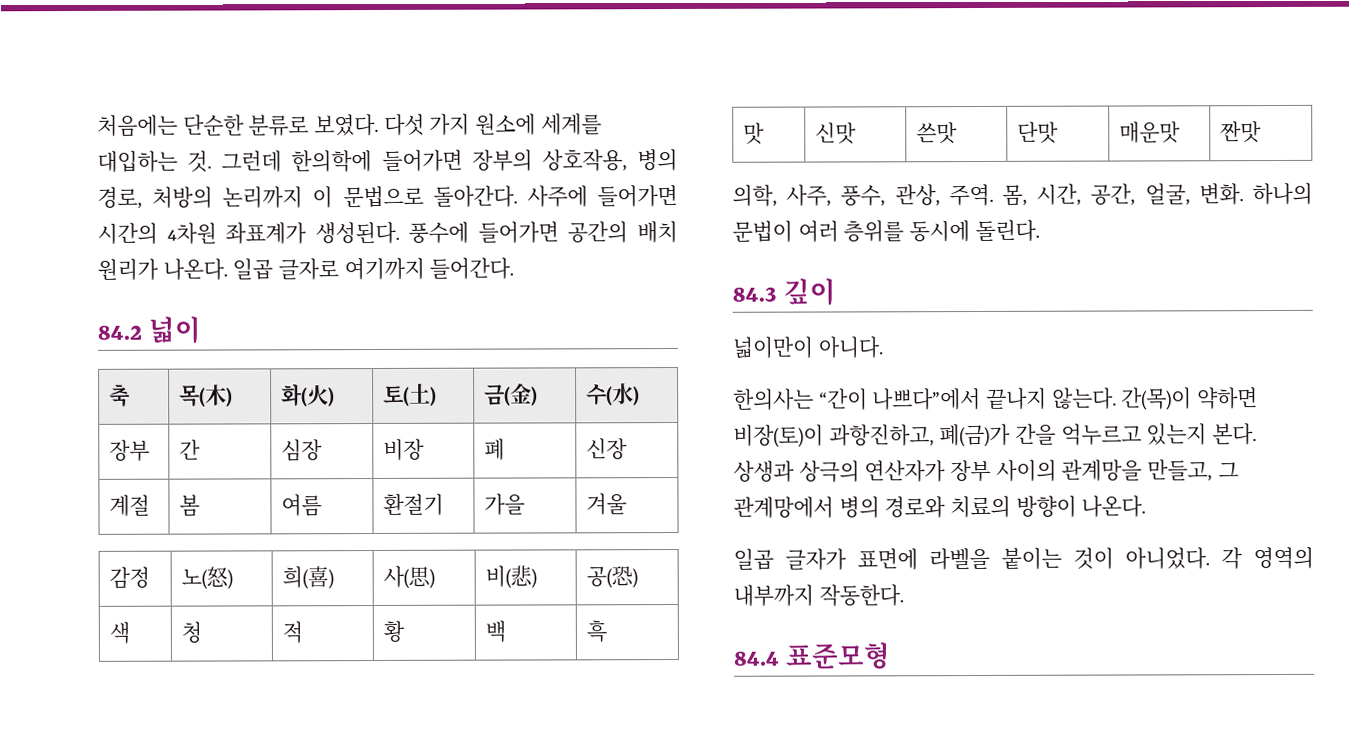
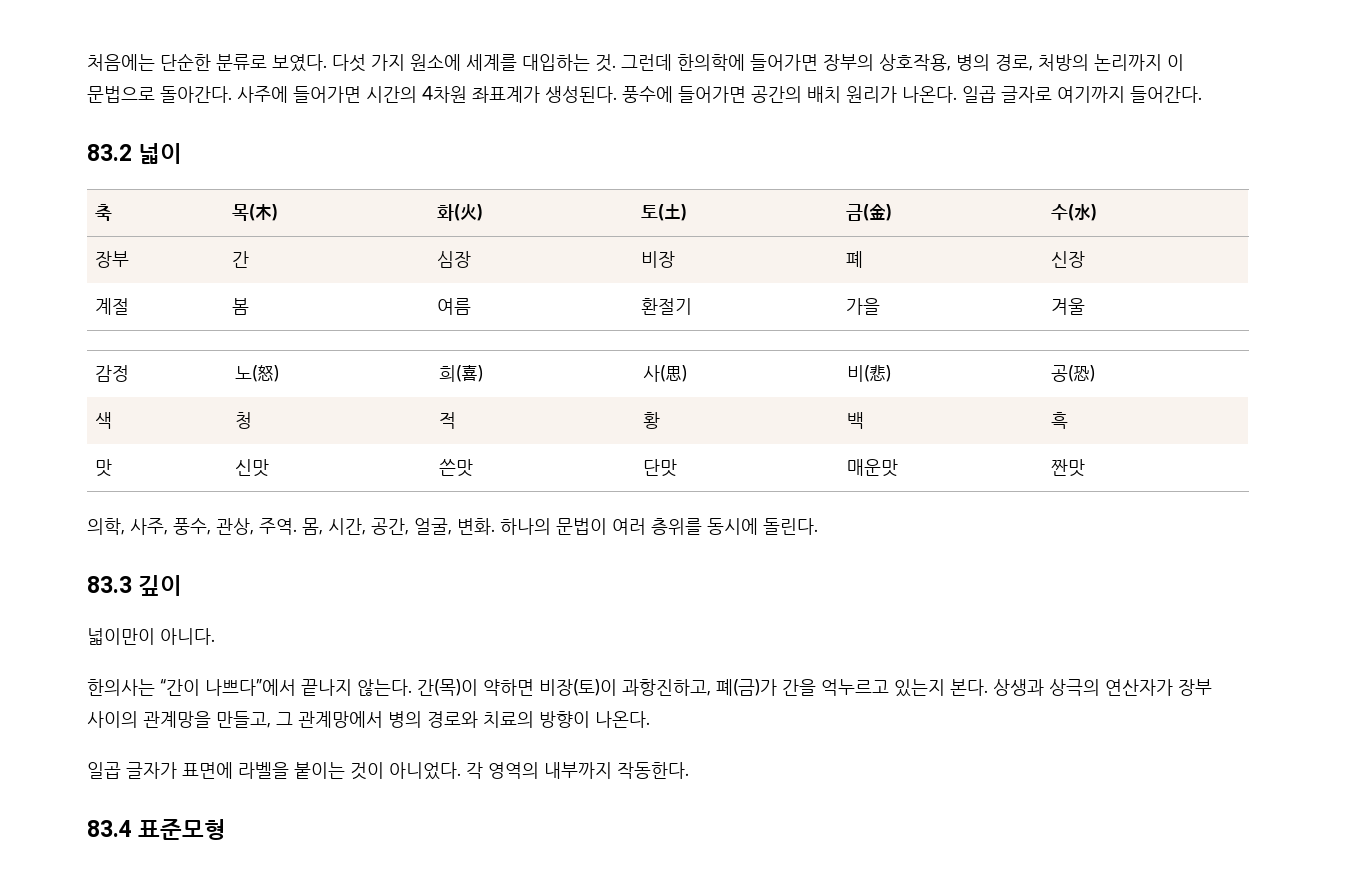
[97,324,142,340] 84.2 -> [87,144,132,161] 83.2
[732,286,777,302] 84.3 -> [87,576,132,593] 83.3
[733,650,779,666] 84.4 -> [87,820,132,837] 83.4

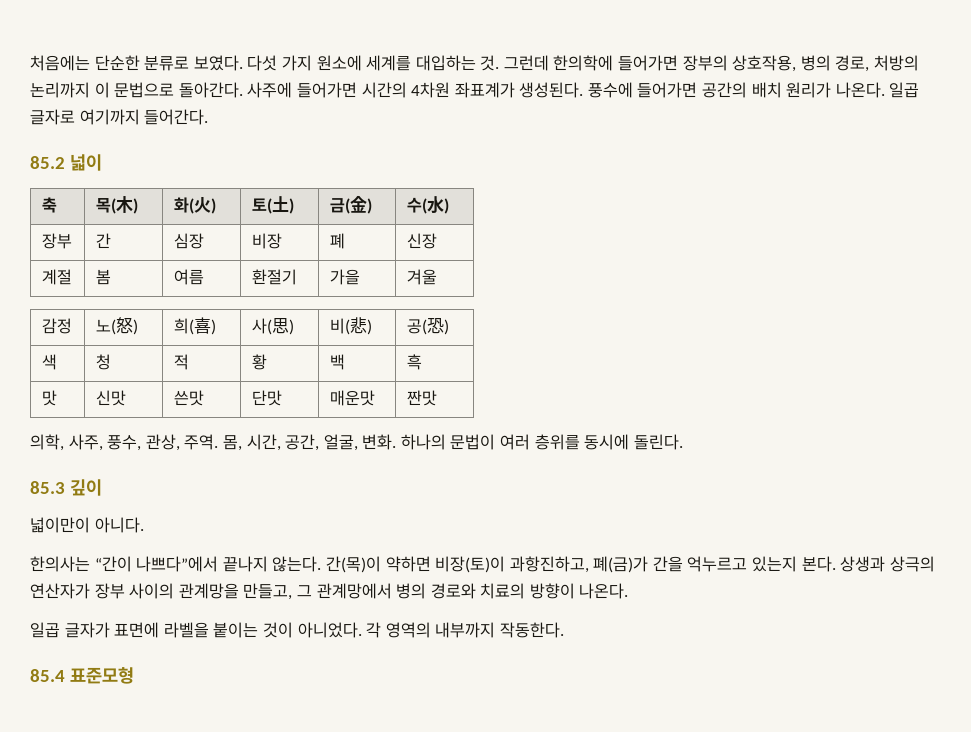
[87,144,132,161] 83.2 -> [30,156,65,169] 85.2
[87,576,132,593] 83.3 -> [30,481,65,494] 85.3
[87,820,132,837] 83.4 -> [30,669,65,682] 85.4

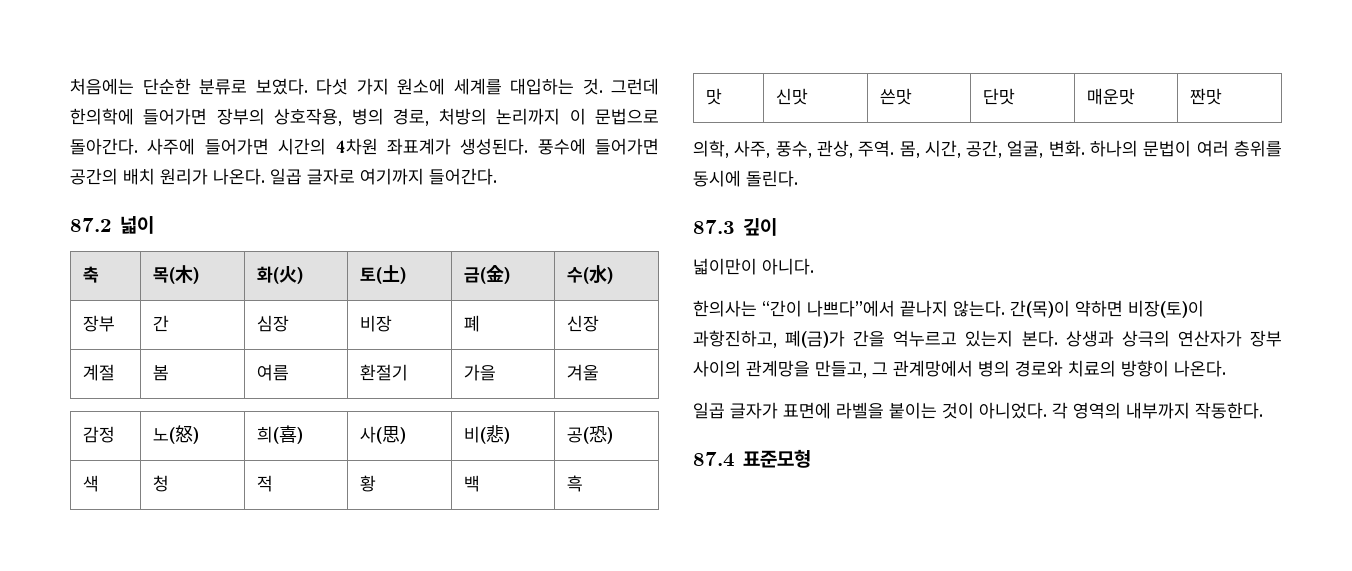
[30,156,65,169] 85.2 -> [70,218,112,232] 87.2
[30,481,65,494] 85.3 -> [693,220,735,234] 87.3
[30,669,65,682] 85.4 -> [693,452,735,467] 87.4

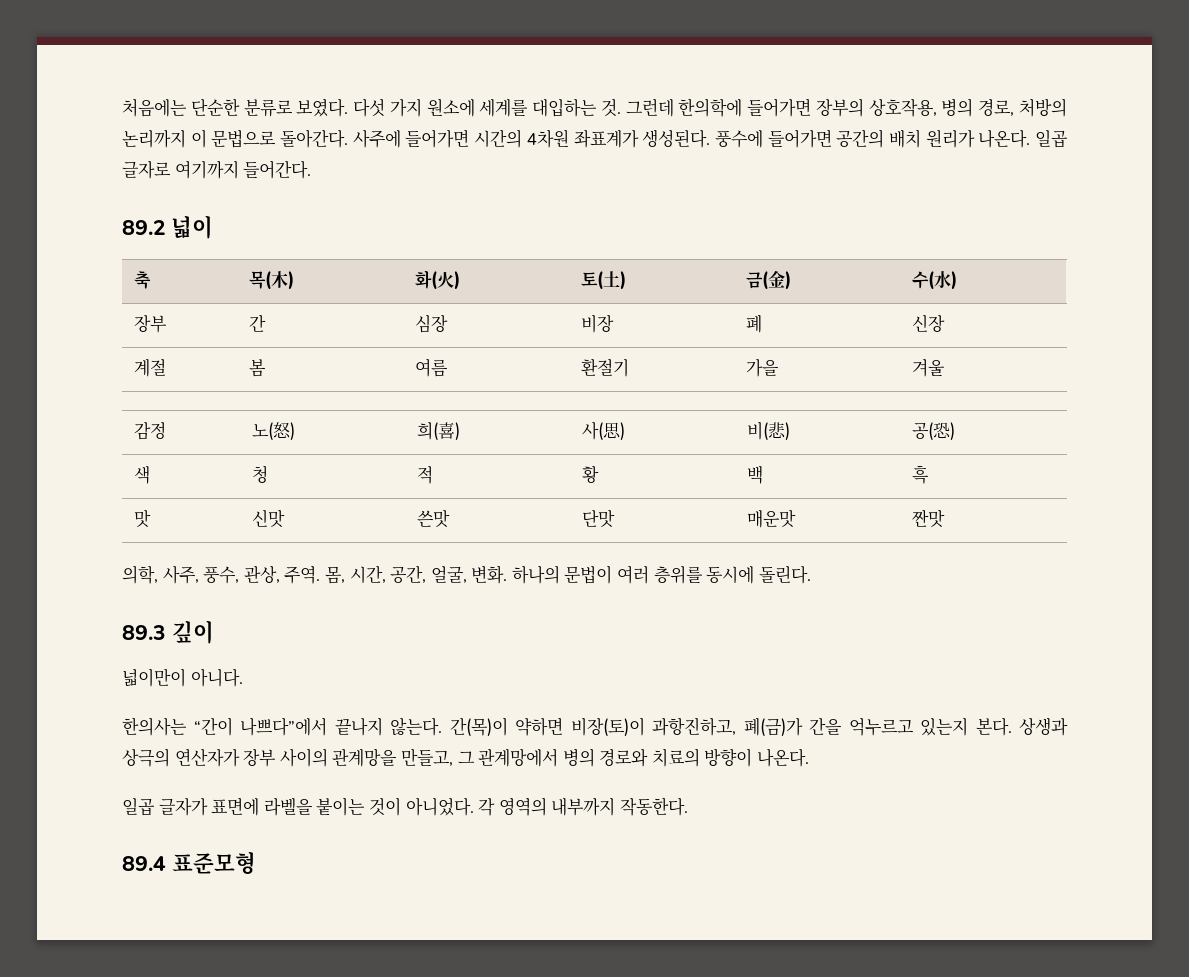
[70,218,112,232] 87.2 -> [122,220,165,235] 89.2
[693,220,735,234] 87.3 -> [122,625,166,640] 89.3
[693,452,735,467] 87.4 -> [122,856,166,871] 89.4

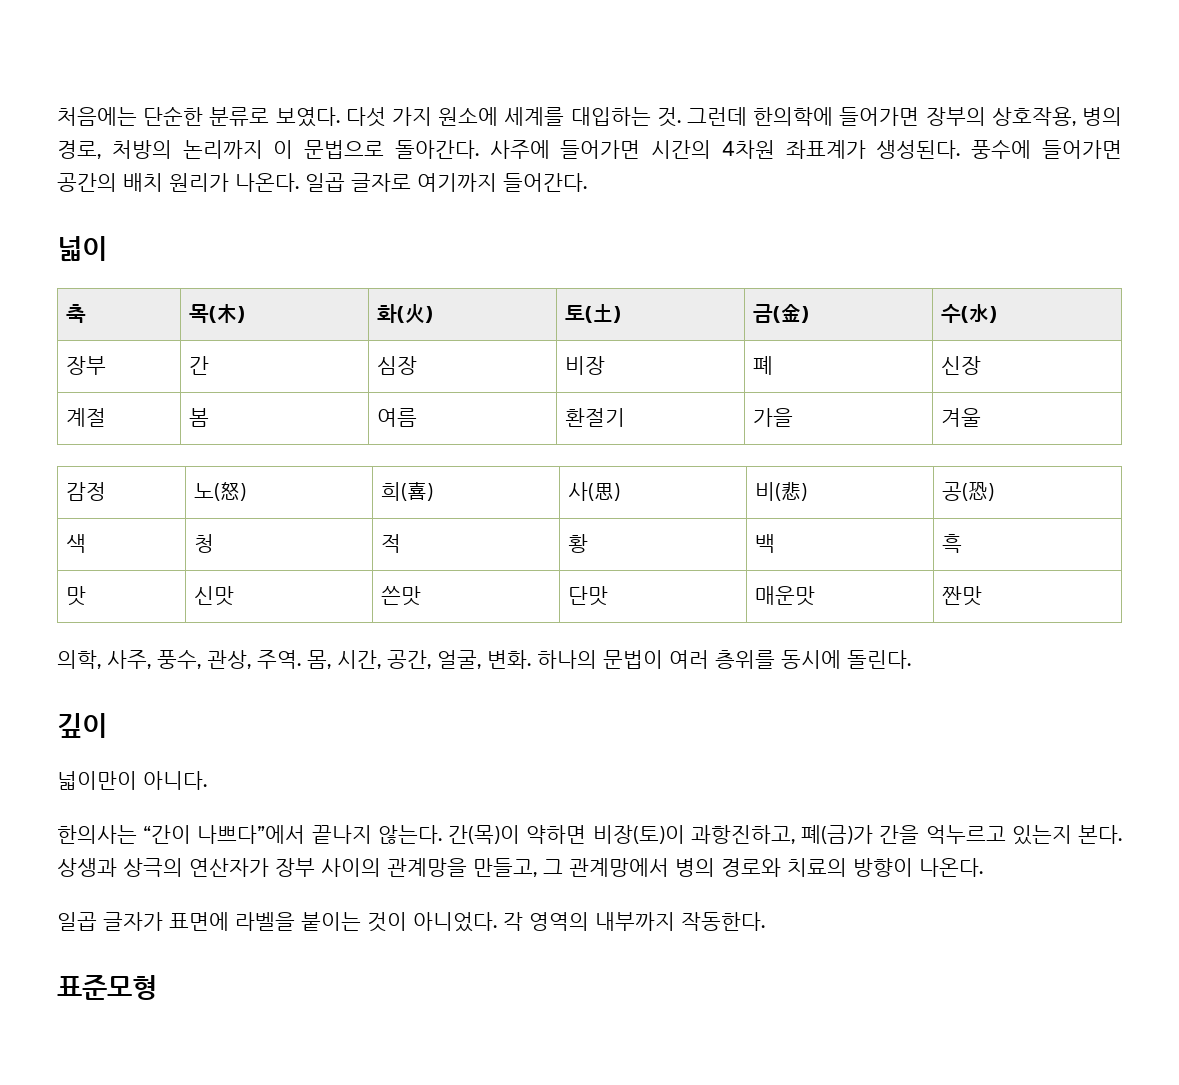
[122,220,165,235] 89.2 -> (587, 182) none
[122,625,166,640] 89.3 -> (911, 659) none
[122,856,166,871] 89.4 -> (765, 921) none

